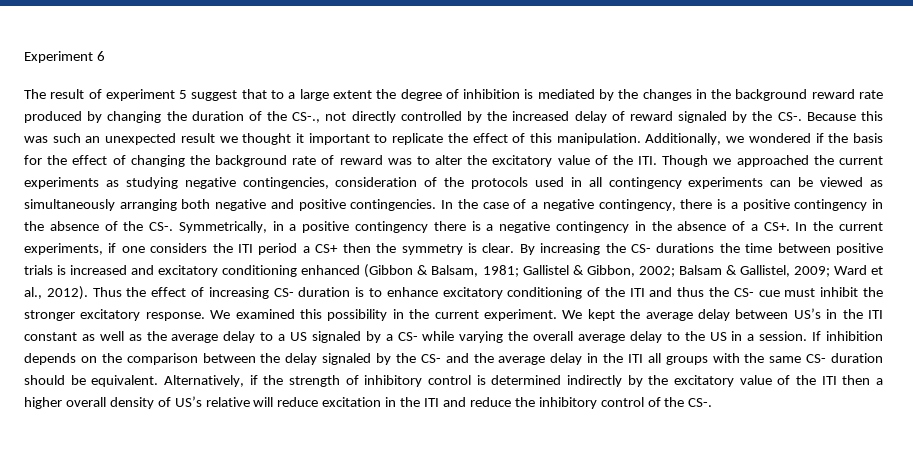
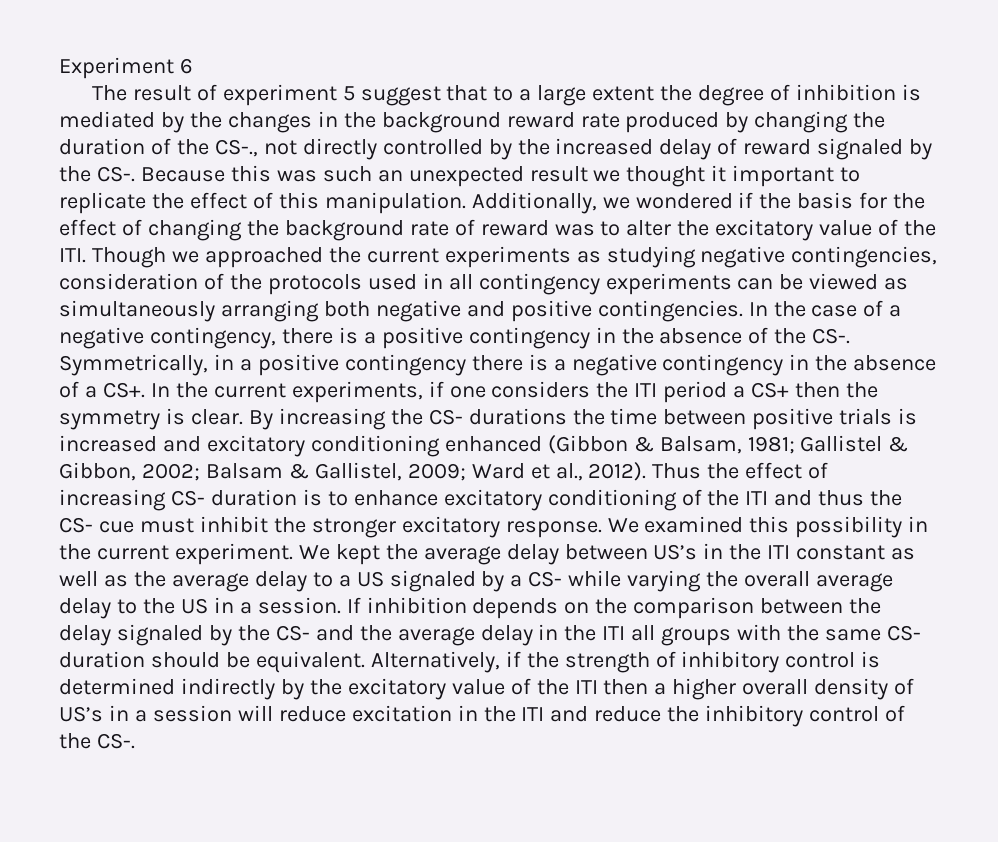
[205,397,250,407] relative -> [108,705,232,722] in a session

